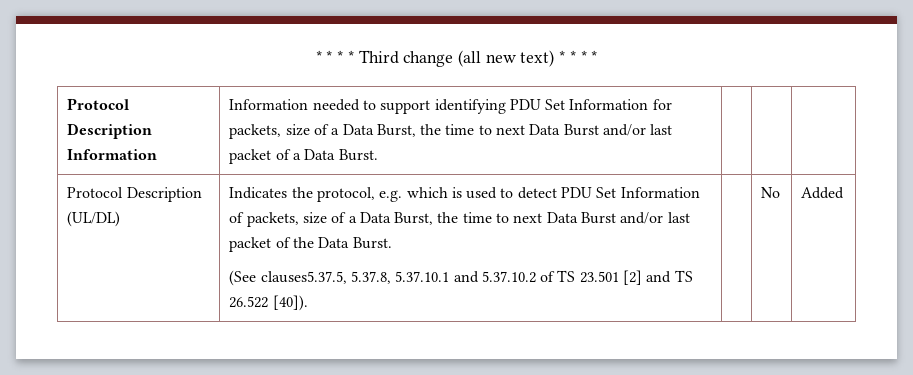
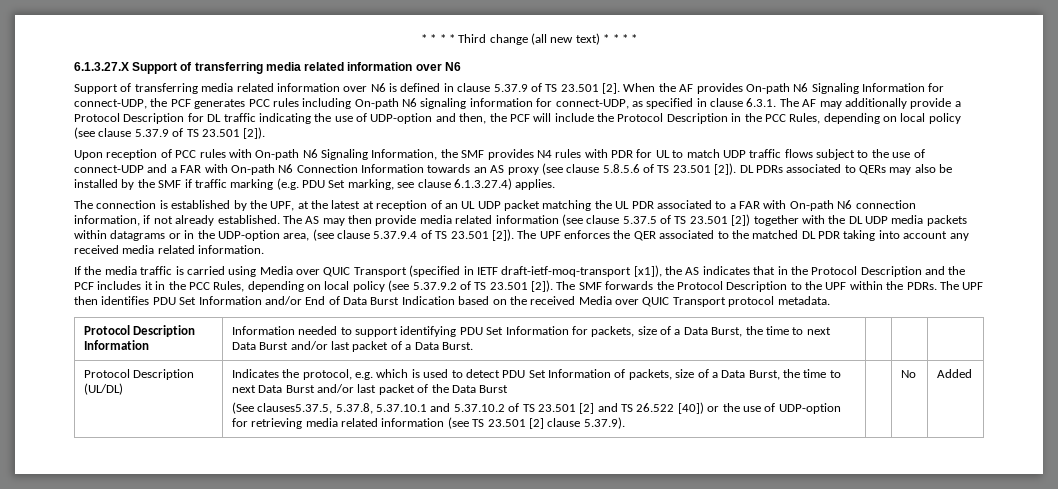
(598, 56) none -> [74,62,461,74] [74,83,945,94] [74,98,961,109] [74,113,961,124] [74,127,266,139] [74,149,925,160] [74,163,953,175] [74,178,556,190] [74,200,916,211] [74,214,967,226] [74,229,969,241] [74,245,265,254] [74,265,966,277] [74,280,984,292] [74,296,830,307] // 6.1.3.27.X Support of transferring media related information over N6 // Support of transferring media related information over N6 is defined in clause 5.37.9 of TS 23.501 [2]. When the AF provides On-path N6 Signaling Information for connect-UDP, the PCF generates PCC rules including On-path N6 signaling information for connect-UDP, as specified in clause 6.3.1. The AF may additionally provide a Protocol Description for DL traffic indicating the use of UDP-option and then, the PCF will include the Protocol Description in the PCC Rules, depending on local policy (see clause 5.37.9 of TS 23.501 [2]). // Upon reception of PCC rules with On-path N6 Signaling Information, the SMF provides N4 rules with PDR for UL to match UDP traffic flows subject to the use of connect-UDP and a FAR with On-path N6 Connection Information towards an AS proxy (see clause 5.8.5.6 of TS 23.501 [2]). DL PDRs associated to QERs may also be installed by the SMF if traffic marking (e.g. PDU Set marking, see clause 6.1.3.27.4) applies. // The connection is established by the UPF, at the latest at reception of an UL UDP packet matching the UL PDR associated to a FAR with On-path N6 connection information, if not already established. The AS may then provide media related information (see clause 5.37.5 of TS 23.501 [2]) together with the DL UDP media packets within datagrams or in the UDP-option area, (see clause 5.37.9.4 of TS 23.501 [2]). The UPF enforces the QER associated to the matched DL PDR taking into account any received media related information. // If the media traffic is carried using Media over QUIC Transport (specified in IETF draft-ietf-moq-transport [x1]), the AS indicates that in the Protocol Description and the PCF includes it in the PCC Rules, depending on local policy (see 5.37.9.2 of TS 23.501 [2]). The SMF forwards the Protocol Description to the UPF within the PDRs. The UPF then identifies PDU Set Information and/or End of Data Burst Indication based on the received Media over QUIC Transport protocol metadata.
[352,237,392,249] Burst. -> [479,385,509,393] Burst
[272,295,308,311] [40]). -> [677,402,841,414] [231,417,625,429] [40]) or the use of UDP-option for retrieving media related information (see TS 23.501 [2] clause 5.37.9).

